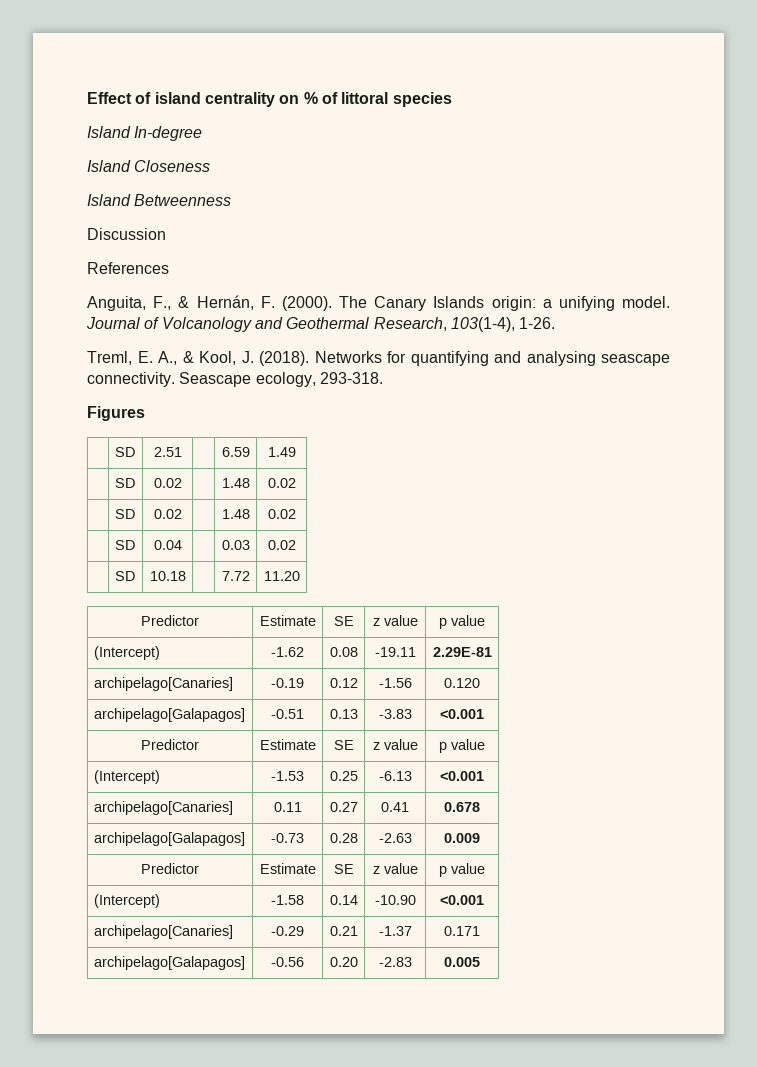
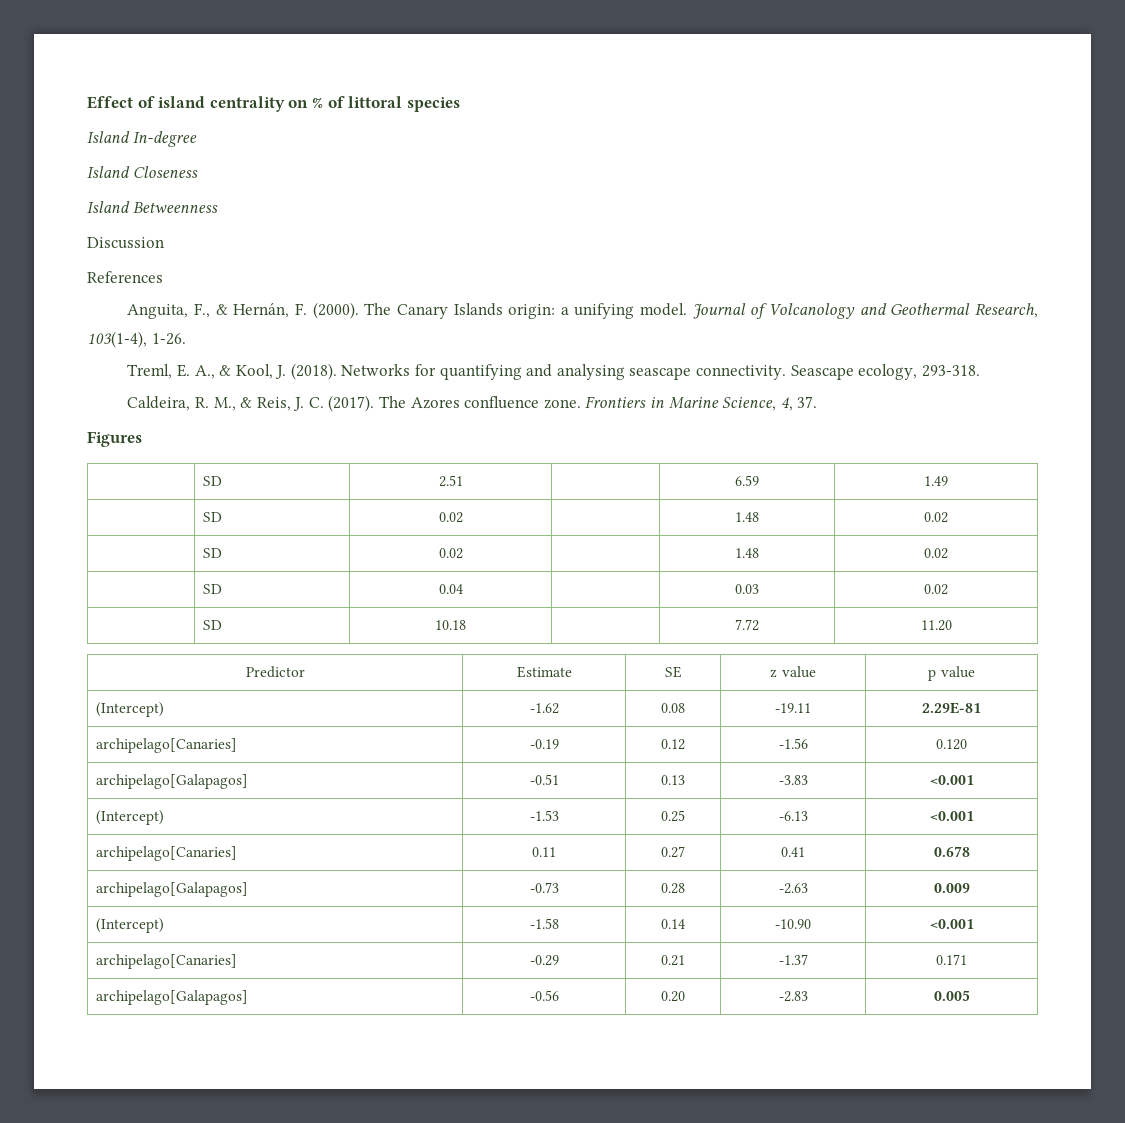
(383, 378) none -> [127,395,818,412] // Caldeira, R. M., & Reis, J. C. (2017). The Azores confluence zone. Frontiers in Marine Science, 4, 37.
[141,739,199,750] [259,739,316,750] [333,740,354,750] [372,739,418,750] [439,739,485,753] // Predictor | Estimate | SE | z value | p value -> (974, 780) none
[141,863,199,874] [259,863,316,874] [333,864,354,874] [372,863,418,874] [439,863,485,877] // Predictor | Estimate | SE | z value | p value -> (970, 888) none

